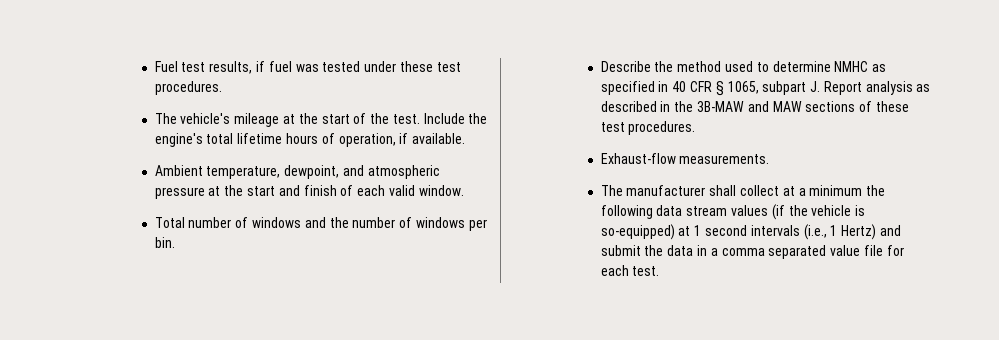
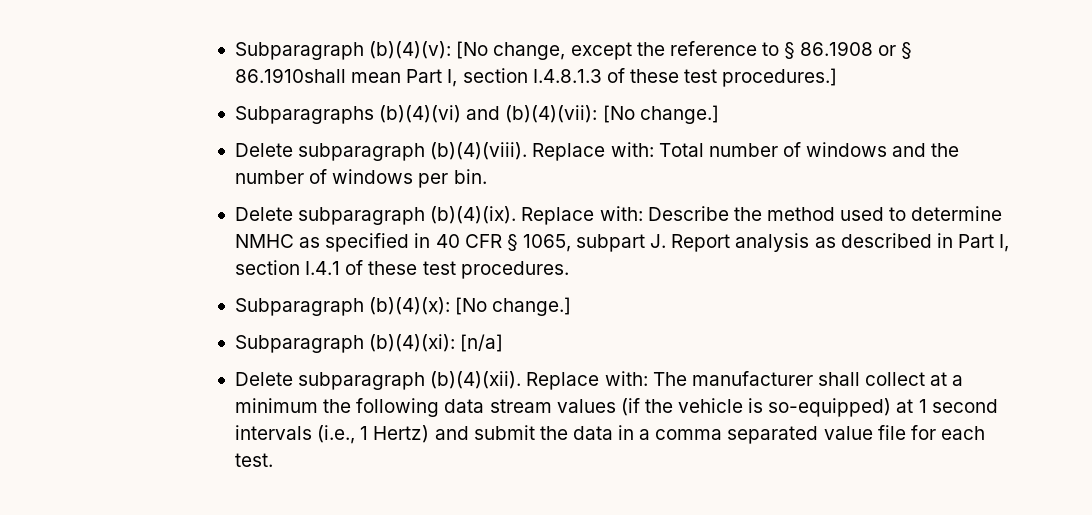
[154,61,461,74] [154,81,222,95] [154,113,488,127] [154,133,466,147] [154,165,440,179] [154,185,464,199] Fuel test results, if fuel was tested under these test procedures. // The vehicle's mileage at the start of the test. Include the engine's total lifetime hours of operation, if available. // Ambient temperature, dewpoint, and atmospheric pressure at the start and finish of each valid window. // -> [235,41,913,60] [235,68,838,87] [235,105,719,124] [235,142,654,161] Subparagraph (b)(4)(v): [No change, except the reference to § 86.1908 or § 86.1910shall mean Part I, section I.4.8.1.3 of these test procedures.] // Subparagraphs (b)(4)(vi) and (b)(4)(vii): [No change.] // Delete subparagraph (b)(4)(viii). Replace with:
(175, 242) none -> [235,206,643,225] Delete subparagraph (b)(4)(ix). Replace with:
[674,101,856,112] the 3B-MAW and MAW sections -> [957,234,1010,252] [235,260,341,275] Part I, section I.4.1
[600,153,770,164] Exhaust-flow measurements. // -> [235,297,572,316] [235,334,504,353] [235,371,648,390] Subparagraph (b)(4)(x): [No change.] // Subparagraph (b)(4)(xi): [n/a] // Delete subparagraph (b)(4)(xii). Replace with:

